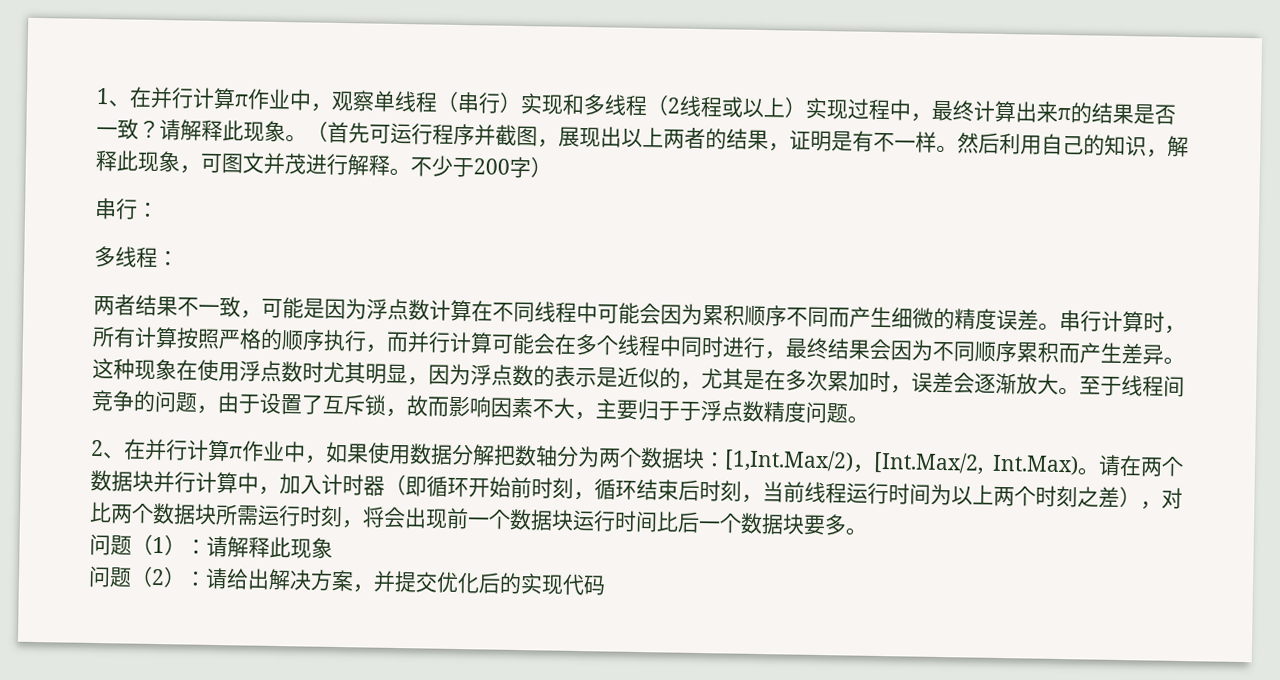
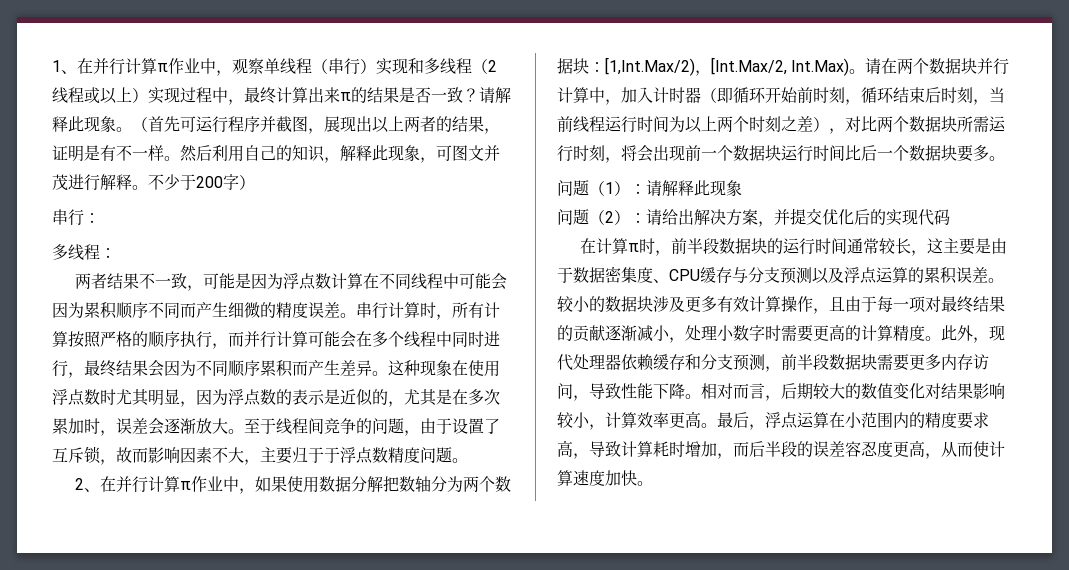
(606, 585) none -> [580,238,1008,256] [557,266,1004,284] [557,296,1005,314] [557,324,1005,343] [557,354,989,372] [557,383,1005,401] [557,411,989,430] [557,440,1005,459] [557,470,653,486] // 在计算π时，前半段数据块的运行时间通常较长，这主要是由于数据密集度、CPU缓存与分支预测以及浮点运算的累积误差。较小的数据块涉及更多有效计算操作，且由于每一项对最终结果的贡献逐渐减小，处理小数字时需要更高的计算精度。此外，现代处理器依赖缓存和分支预测，前半段数据块需要更多内存访问，导致性能下降。相对而言，后期较大的数值变化对结果影响较小，计算效率更高。最后，浮点运算在小范围内的精度要求高，导致计算耗时增加，而后半段的误差容忍度更高，从而使计算速度加快。

